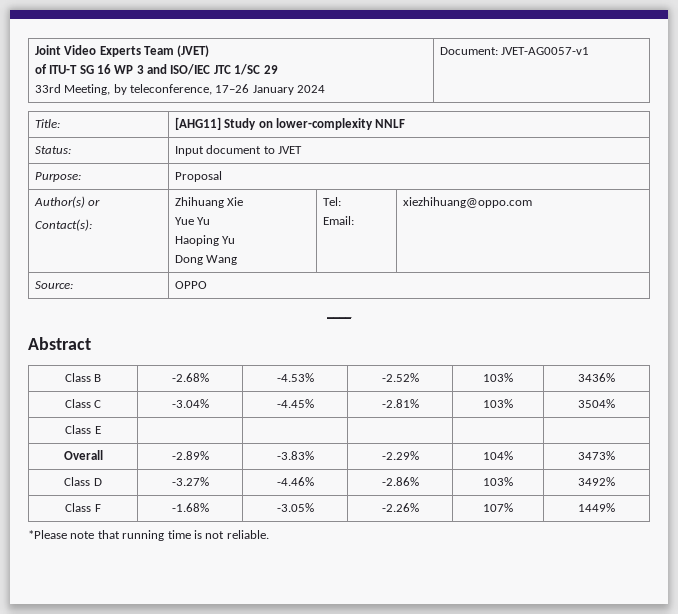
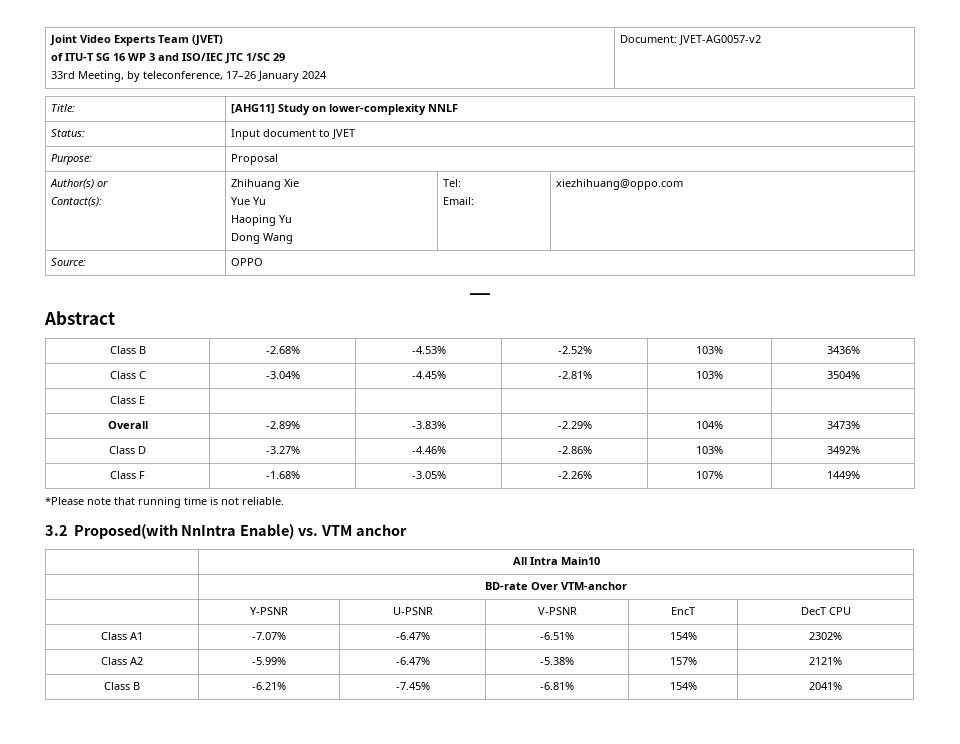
[501,47,590,55] JVET-AG0057-v1 -> [678,35,761,45] JVET-AG0057-v2
(269, 534) none -> [45,524,408,539] [512,557,600,565] [485,582,627,590] [250,607,288,615] [392,607,433,615] [537,607,577,615] [671,607,695,615] [800,607,851,615] [101,632,143,640] [252,632,286,640] [395,632,430,640] [540,632,574,640] [669,632,697,640] [809,632,842,640] [101,657,143,665] [252,657,286,665] [395,657,430,665] [540,657,574,665] [669,657,697,665] [809,657,842,665] [104,682,140,690] [252,682,286,690] [395,682,430,690] [540,682,574,690] [669,682,697,690] [809,682,842,690] // 3.2 Proposed(with NnIntra Enable) vs. VTM anchor // | All Intra Main10 // | BD-rate Over VTM-anchor // | Y-PSNR | U-PSNR | V-PSNR | EncT | DecT CPU // Class A1 | -7.07% | -6.47% | -6.51% | 154% | 2302% // Class A2 | -5.99% | -6.47% | -5.38% | 157% | 2121% // Class B | -6.21% | -7.45% | -6.81% | 154% | 2041%

